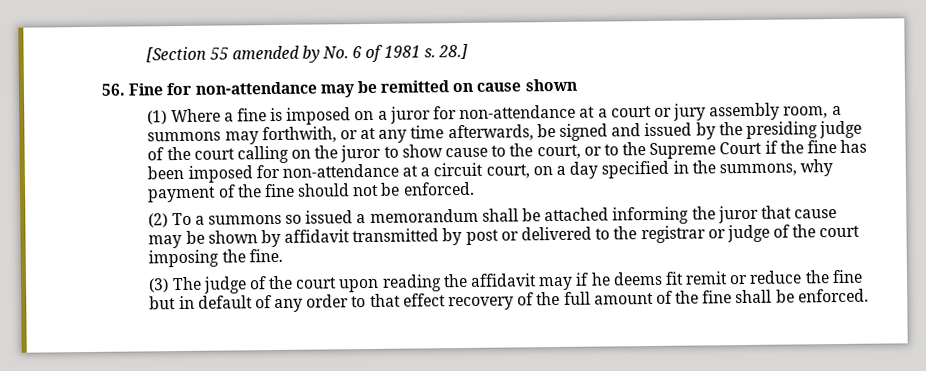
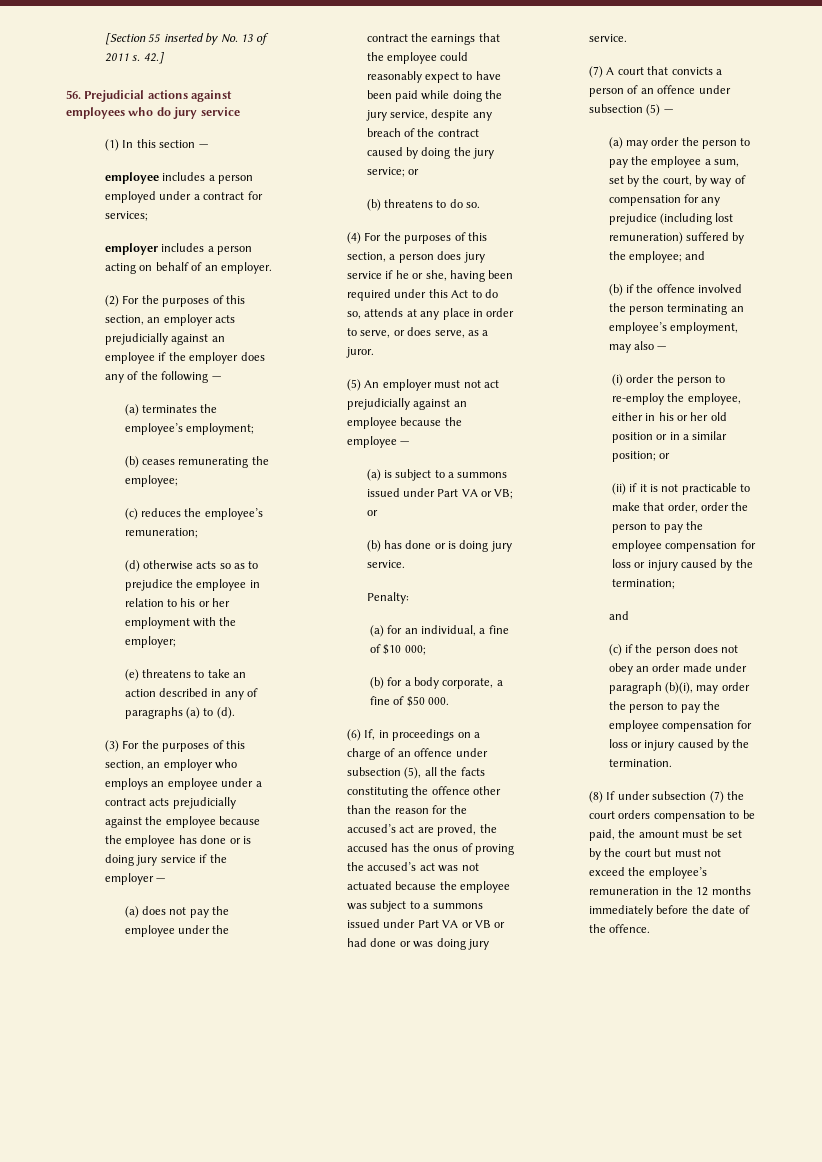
[231,45,300,60] amended -> [163,33,204,42] inserted
[352,43,468,63] [101,78,577,98] [147,102,842,125] [147,120,863,145] [147,139,868,164] [147,159,834,183] [148,181,475,203] [148,205,838,228] [148,224,861,249] [148,248,283,268] [148,269,863,294] [149,288,869,313] 6 of 1981 s. 28.] // 56. Fine for non-attendance may be remitted on cause shown // (1) Where a fine is imposed on a juror for non-attendance at a court or jury assembly room, a summons may forthwith, or at any time afterwards, be signed and issued by the presiding judge of the court calling on the juror to show cause to the court, or to the Supreme Court if the fine has been imposed for non-attendance at a circuit court, on a day specified in the summons, why payment of the fine should not be enforced. // (2) To a summons so issued a memorandum shall be attached informing the juror that cause may be shown by affidavit transmitted by post or delivered to the registrar or judge of the court imposing the fine. // (3) The judge of the court upon reading the affidavit may if he deems fit remit or reduce the fine but in default of any order to that effect recovery of the full amount of the fine shall be enforced. -> [240,33,270,45] [105,52,164,64] [66,90,233,102] [66,107,240,119] [105,139,208,151] [105,172,254,184] [105,191,263,203] [105,211,149,221] [105,243,253,255] [105,262,272,274] [105,295,245,307] [105,314,236,326] [105,333,225,345] [105,352,265,364] [105,371,221,383] [124,404,218,416] [124,423,254,435] [124,456,269,468] [124,475,178,487] [124,508,263,520] [124,528,198,538] [124,560,259,572] [124,579,260,591] [124,598,231,607] [124,617,237,629] [124,636,176,648] [124,669,247,681] [124,688,259,700] [124,707,235,719] [105,740,245,752] [105,759,238,771] [105,778,262,790] [105,797,236,809] [105,816,261,828] [105,835,251,847] [105,854,227,866] [105,873,166,885] [124,906,230,918] [124,925,230,937] [366,33,500,45] [366,52,469,64] [366,71,501,83] [366,90,503,102] [365,109,492,121] [366,128,479,137] [366,147,495,159] [366,167,419,177] [366,199,481,211] [347,232,487,244] [347,251,485,263] [347,270,514,282] [347,289,498,301] [347,308,515,320] [347,327,489,338] [346,347,375,358] [347,379,499,391] [347,398,467,410] [347,417,462,429] [347,436,410,448] [366,469,508,481] [366,488,514,499] [366,510,378,516] [366,540,512,552] [366,560,405,568] [366,592,409,604] [369,625,509,637] [369,644,426,655] [369,677,503,689] [369,696,449,707] [347,729,480,741] [347,748,488,760] [347,767,485,779] [347,786,502,798] [347,805,467,814] [347,824,497,836] [347,843,514,855] [347,862,479,872] [347,881,511,893] [347,900,483,912] [347,919,506,928] [347,938,489,950] [589,34,628,42] [589,66,722,78] [589,85,731,97] [589,104,673,116] [608,137,751,149] [608,156,740,168] [608,175,746,187] [608,194,721,206] [608,213,734,225] [608,232,745,244] [608,251,706,263] [608,284,743,296] [608,303,744,315] [608,322,738,334] [608,341,667,353] [611,374,726,386] [611,393,741,405] [611,412,727,421] [611,431,728,443] [611,451,671,462] [611,483,751,495] [611,502,749,513] [611,521,703,533] [611,540,756,552] [611,559,753,571] [611,579,675,589] [608,611,629,620] [608,644,739,656] [608,663,748,675] [608,682,750,694] [608,701,721,713] [608,720,753,732] [608,739,750,751] [608,759,672,767] [589,791,744,803] [589,810,755,822] [589,829,742,841] [589,848,721,860] [589,867,707,879] [589,886,751,896] [589,905,750,917] [589,924,651,933] 13 of 2011 s. 42.] // 56. Prejudicial actions against employees who do jury service // (1) In this section — // employee includes a person employed under a contract for services; // employer includes a person acting on behalf of an employer. // (2) For the purposes of this section, an employer acts prejudicially against an employee if the employer does any of the following — // (a) terminates the employee’s employment; // (b) ceases remunerating the employee; // (c) reduces the employee’s remuneration; // (d) otherwise acts so as to prejudice the employee in relation to his or her employment with the employer; // (e) threatens to take an action described in any of paragraphs (a) to (d). // (3) For the purposes of this section, an employer who employs an employee under a contract acts prejudicially against the employee because the employee has done or is doing jury service if the employer — // (a) does not pay the employee under the contract the earnings that the employee could reasonably expect to have been paid while doing the jury service, despite any breach of the contract caused by doing the jury service; or // (b) threatens to do so. // (4) For the purposes of this section, a person does jury service if he or she, having been required under this Act to do so, attends at any place in order to serve, or does serve, as a juror. // (5) An employer must not act prejudicially against an employee because the employee — // (a) is subject to a summons issued under Part VA or VB; or // (b) has done or is doing jury service. // Penalty: // (a) for an individual, a fine of $10 000; // (b) for a body corporate, a fine of $50 000. // (6) If, in proceedings on a charge of an offence under subsection (5), all the facts constituting the offence other than the reason for the accused’s act are proved, the accused has the onus of proving the accused’s act was not actuated because the employee was subject to a summons issued under Part VA or VB or had done or was doing jury service. // (7) A court that convicts a person of an offence under subsection (5) — // (a) may order the person to pay the employee a sum, set by the court, by way of compensation for any prejudice (including lost remuneration) suffered by the employee; and // (b) if the offence involved the person terminating an employee’s employment, may also — // (i) order the person to re-employ the employee, either in his or her old position or in a similar position; or // (ii) if it is not practicable to make that order, order the person to pay the employee compensation for loss or injury caused by the termination; // and // (c) if the person does not obey an order made under paragraph (b)(i), may order the person to pay the employee compensation for loss or injury caused by the termination. // (8) If under subsection (7) the court orders compensation to be paid, the amount must be set by the court but must not exceed the employee’s remuneration in the 12 months immediately before the date of the offence.

